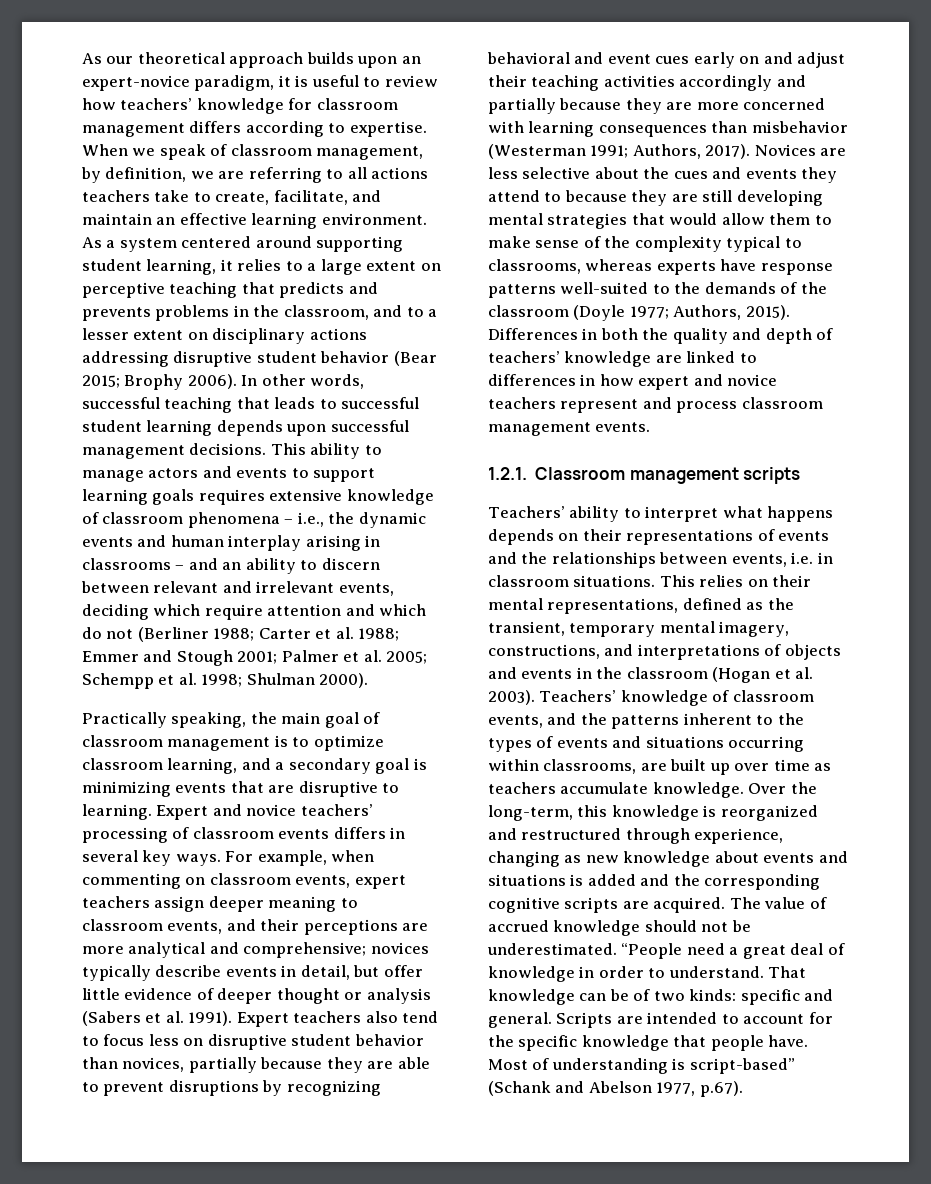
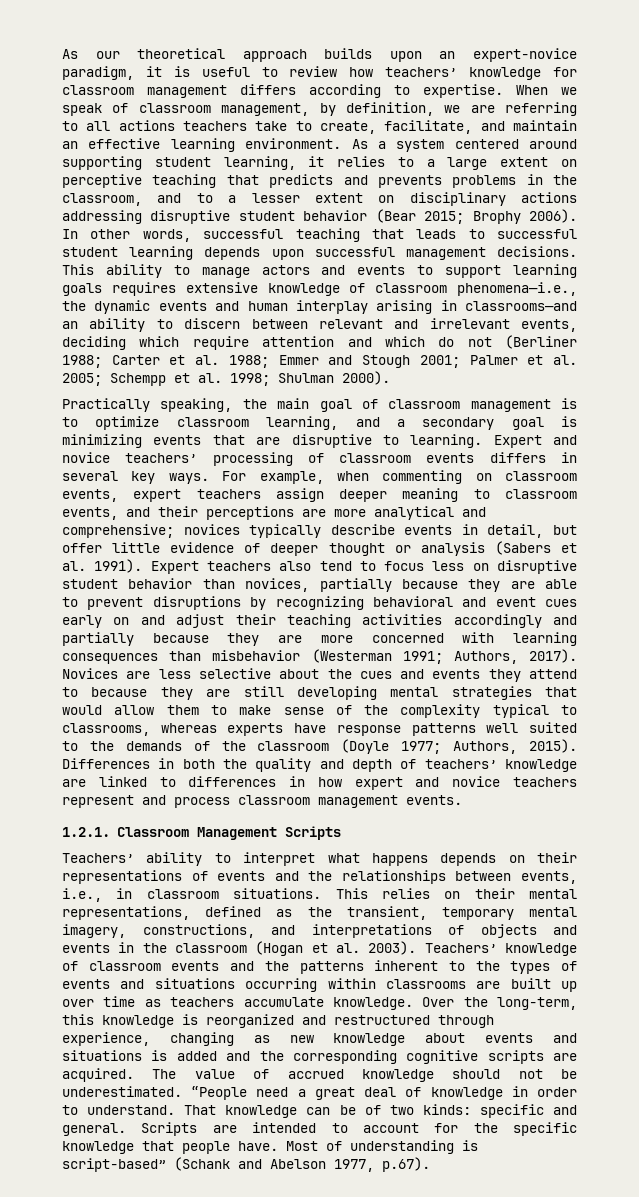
[187,512,324,528] phenomena – i.e., -> [456,282,577,296] phenomena—i.e.,
[82,558,218,570] classrooms – and -> [465,301,577,311] classrooms—and
[560,282,649,294] well-suited -> [486,722,577,733] well suited
[629,467,801,484] management scripts -> [196,826,341,840] Management Scripts
[791,552,814,564] i.e. -> [62,888,102,902] i.e.,
[488,715,543,728] events, -> [171,961,220,971] events
[543,759,637,774] classrooms, -> [385,979,466,989] classrooms

